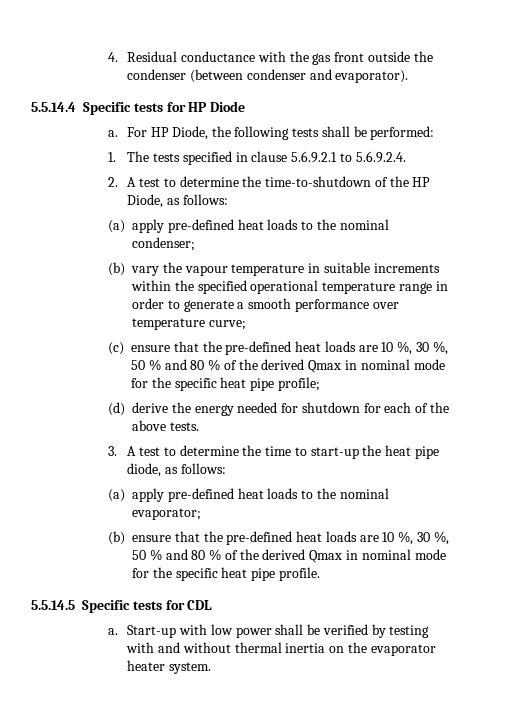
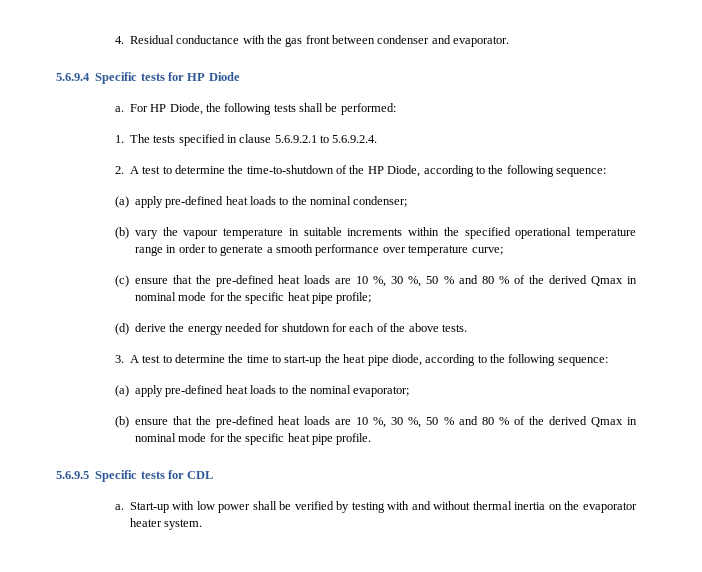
[367,51,433,62] [127,69,409,83] [31,102,76,112] outside the condenser (between condenser and evaporator). // 5.5.14.4 -> [332,35,510,47] [56,73,90,81] between condenser and evaporator. // 5.6.9.4
[166,194,228,205] as follows: -> [423,165,607,177] according to the following sequence:
[164,463,226,474] as follows: -> [425,354,608,366] according to the following sequence:
[31,600,75,610] 5.5.14.5 -> [56,471,89,479] 5.6.9.5

